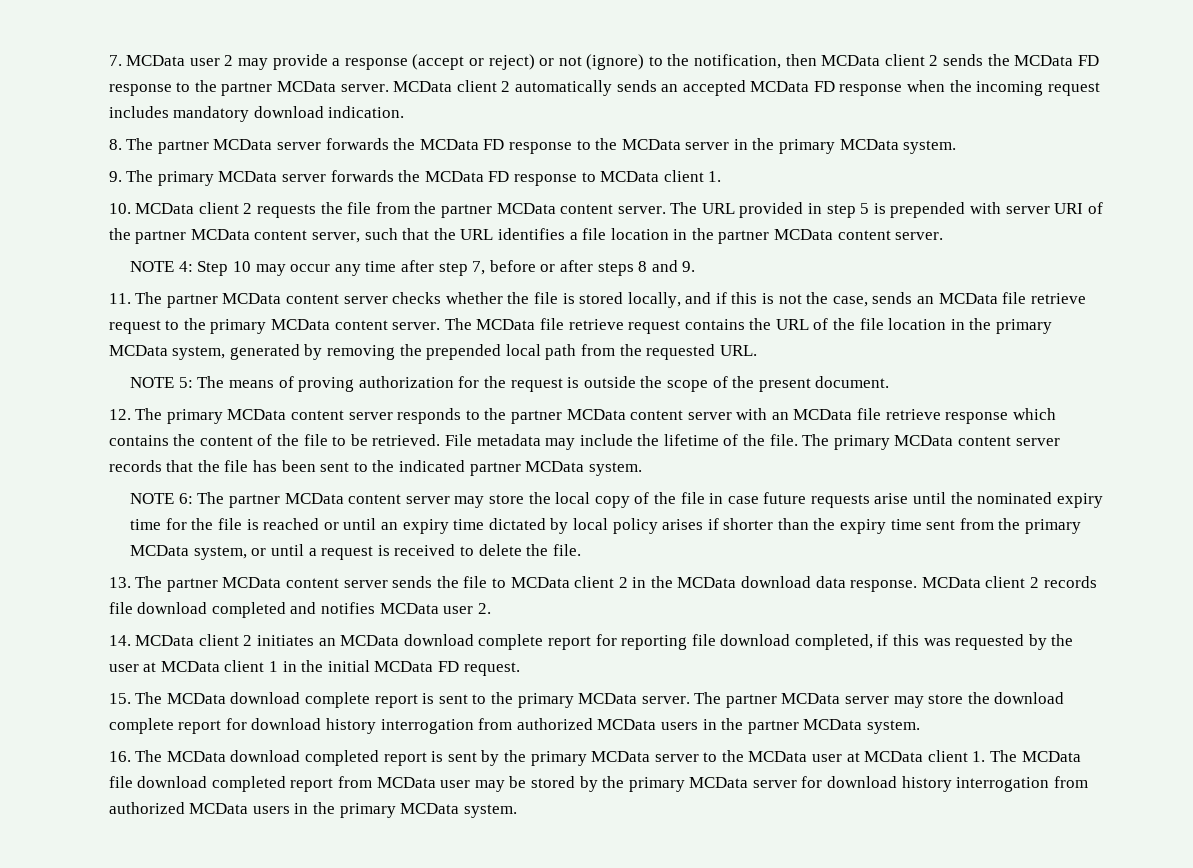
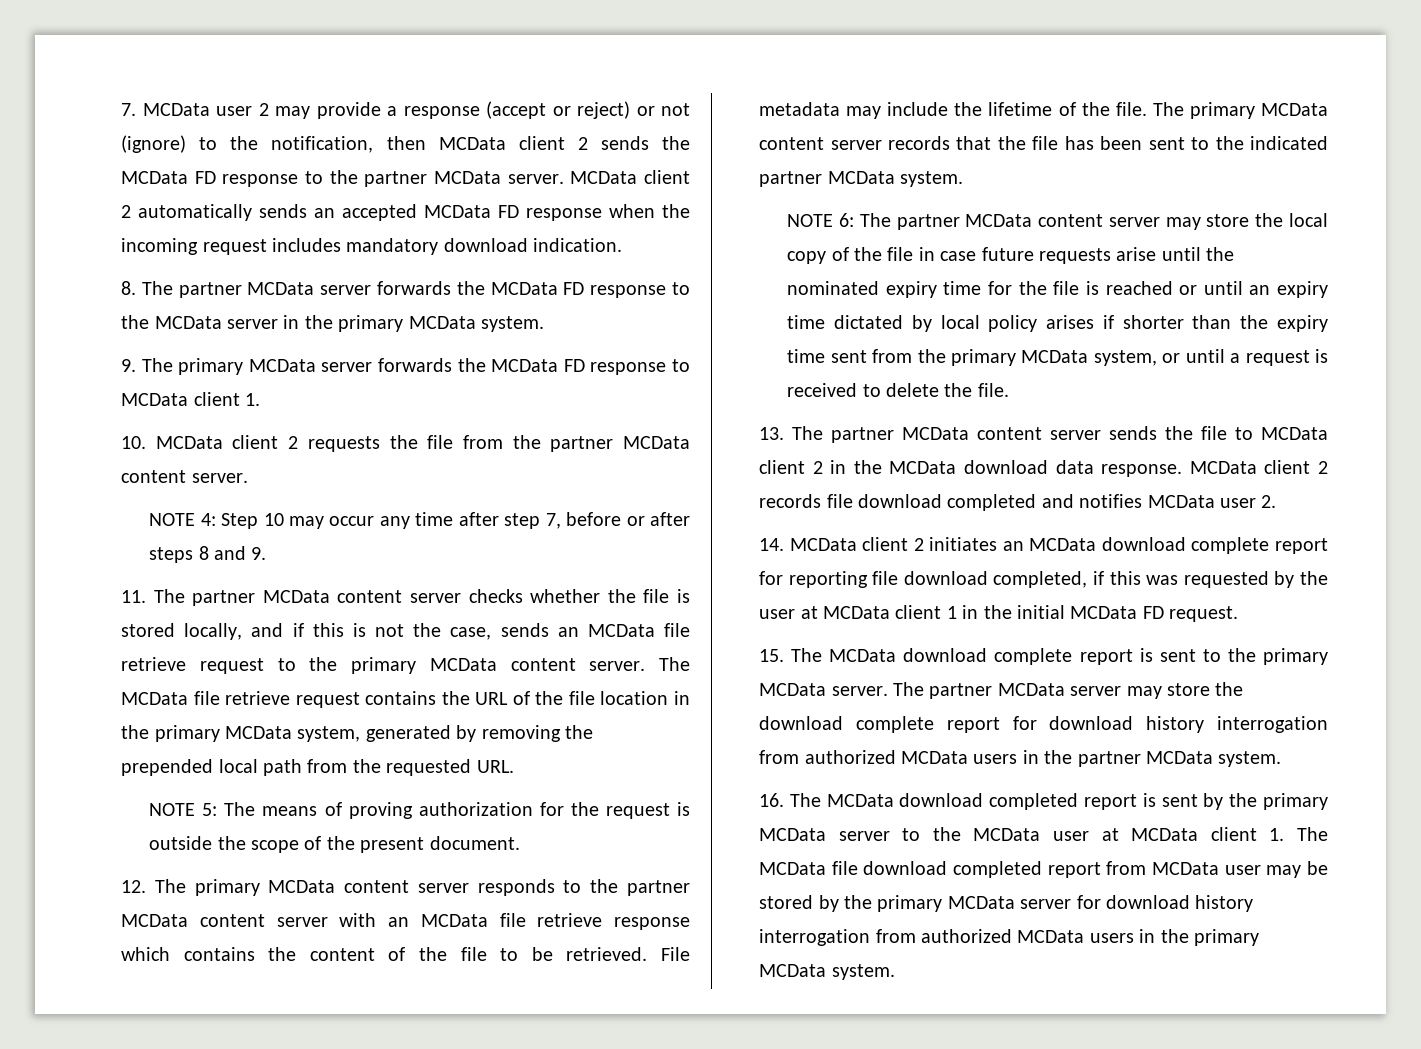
[670,202,1103,218] [108,228,944,244] The URL provided in step 5 is prepended with server URI of the partner MCData content server, such that the URL identifies a file location in the partner MCData content server. -> (248, 478) none

